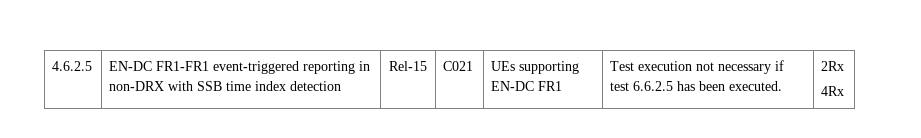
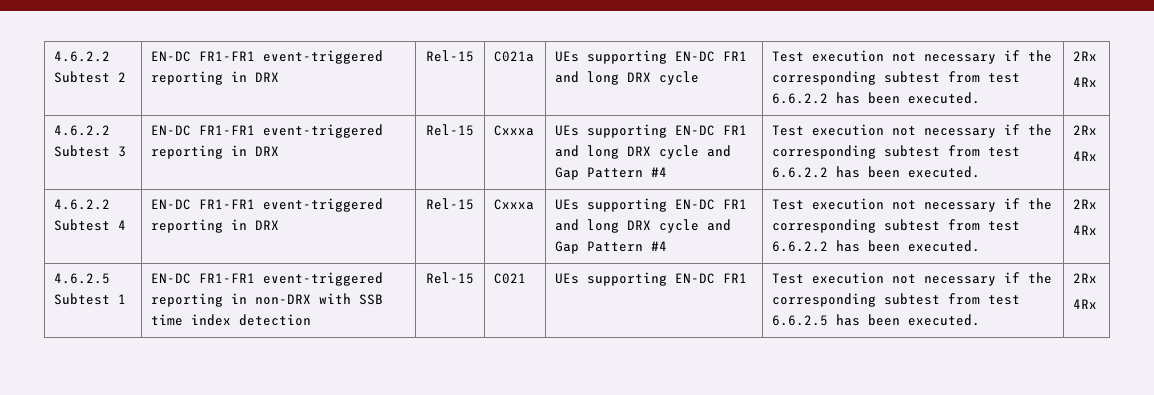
(52, 66) none -> [54,51,111,62] [54,71,127,83] [151,50,384,64] [151,71,280,85] [426,50,474,62] [494,51,535,62] [555,50,748,64] [555,71,700,85] [772,50,1053,64] [772,71,1021,85] [772,92,981,104] [1073,51,1098,61] [1073,77,1098,87] [54,125,111,136] [54,145,127,157] [151,124,384,138] [151,145,280,159] [426,124,474,136] [494,125,535,136] [555,124,748,138] [555,145,732,159] [555,167,668,180] [772,124,1053,138] [772,145,1021,159] [772,166,981,178] [1073,125,1098,135] [1073,151,1098,161] [54,199,111,210] [54,219,127,231] [151,198,384,212] [151,219,280,233] [426,198,474,210] [494,199,535,210] [555,198,748,212] [555,219,732,233] [555,241,668,254] [772,198,1053,212] [772,219,1021,233] [772,240,981,252] [1073,199,1098,209] [1073,225,1098,235] 4.6.2.2 Subtest 2 | EN-DC FR1-FR1 event-triggered reporting in DRX | Rel-15 | C021a | UEs supporting EN-DC FR1 and long DRX cycle | Test execution not necessary if the corresponding subtest from test 6.6.2.2 has been executed. | 2Rx // 4Rx // 4.6.2.2 Subtest 3 | EN-DC FR1-FR1 event-triggered reporting in DRX | Rel-15 | Cxxxa | UEs supporting EN-DC FR1 and long DRX cycle and Gap Pattern #4 | Test execution not necessary if the corresponding subtest from test 6.6.2.2 has been executed. | 2Rx // 4Rx // 4.6.2.2 Subtest 4 | EN-DC FR1-FR1 event-triggered reporting in DRX | Rel-15 | Cxxxa | UEs supporting EN-DC FR1 and long DRX cycle and Gap Pattern #4 | Test execution not necessary if the corresponding subtest from test 6.6.2.2 has been executed. | 2Rx // 4Rx //
(93, 66) none -> [54,293,127,305] Subtest 1
(785, 65) none -> [1028,272,1053,284] [772,293,981,307] the corresponding subtest from

